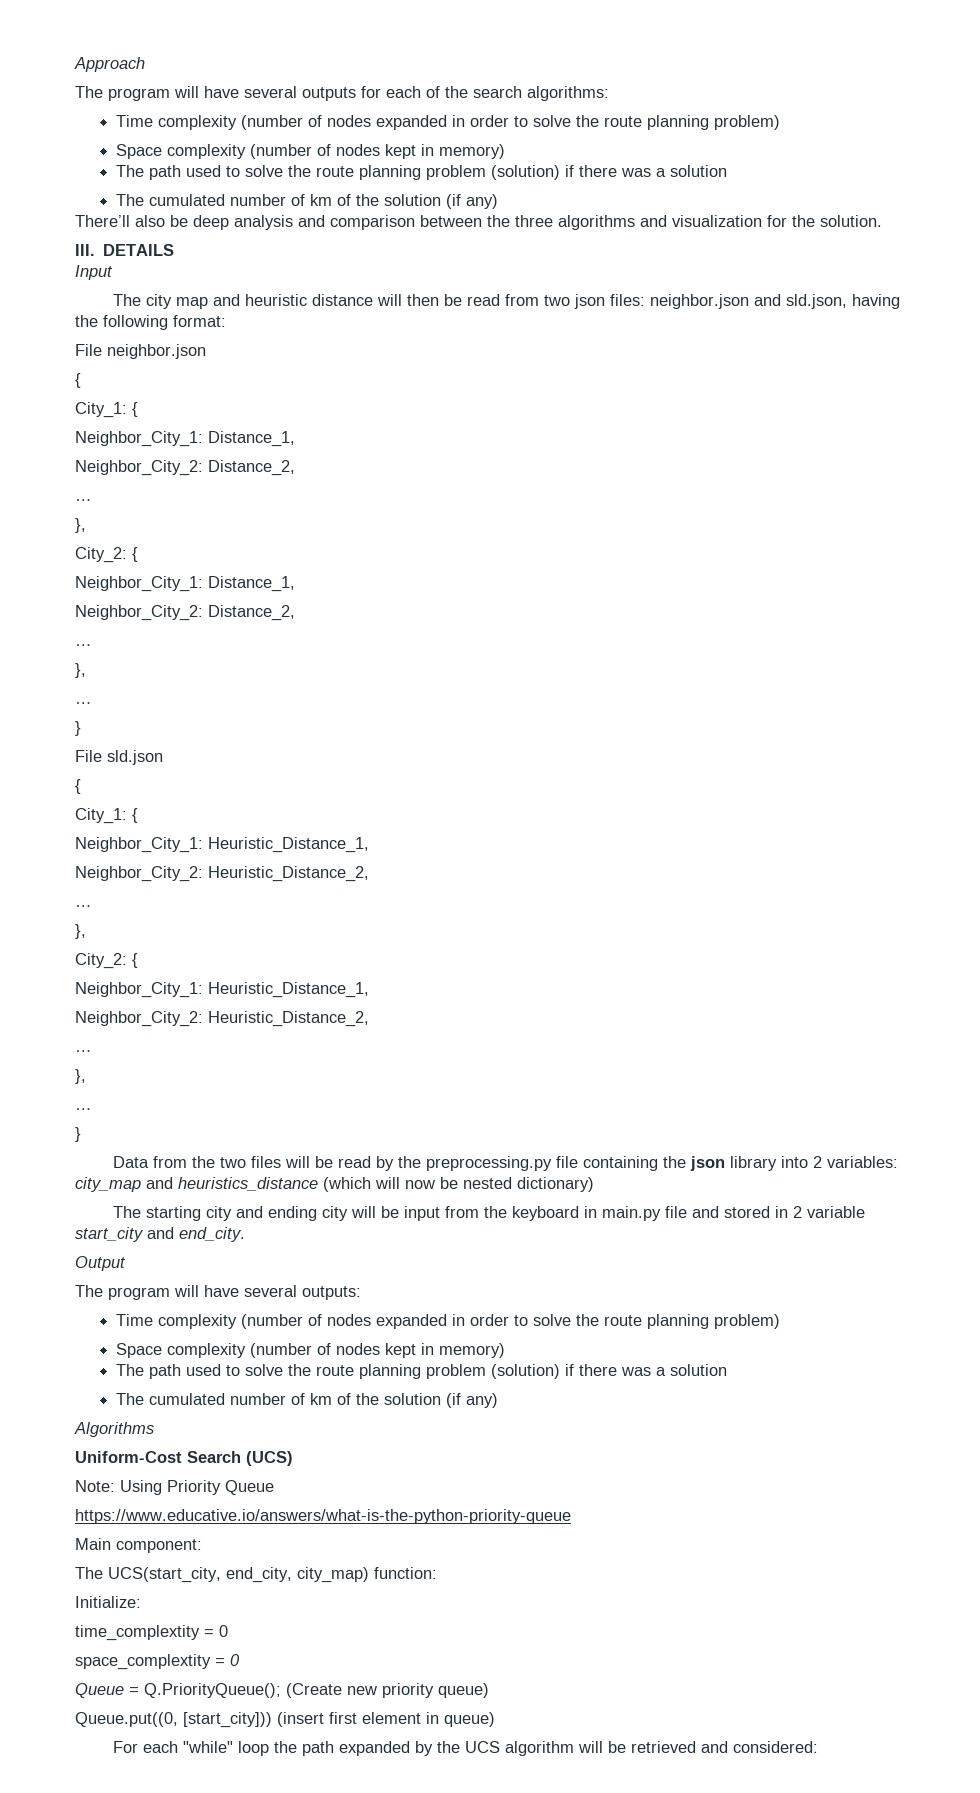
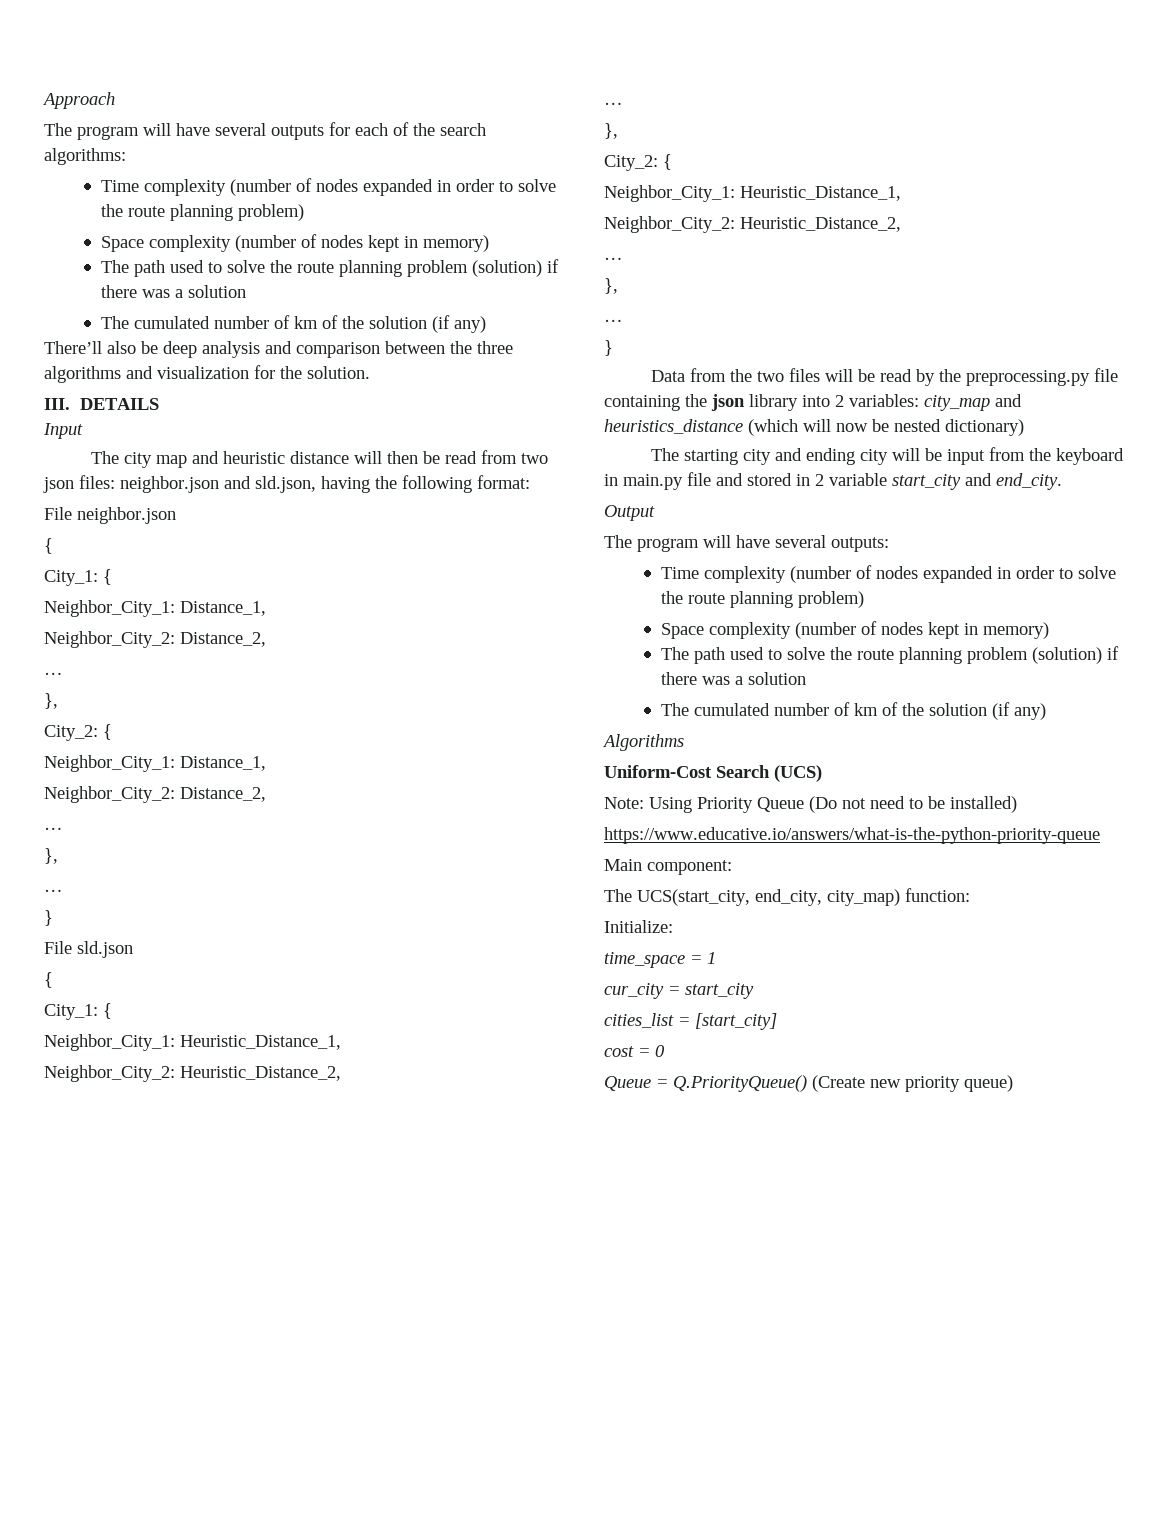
(274, 1487) none -> [809,796,1017,813] (Do not need to be installed)
[75,1625,228,1641] [75,1654,211,1670] time_complextity = 0 // space_complextity -> [604,952,716,968] [604,983,754,999] [604,1013,777,1030] [604,1046,634,1057] time_space = 1 // cur_city = start_city // cities_list = [start_city] // cost
[144,1683,281,1698] Q.PriorityQueue(); -> [673,1075,807,1092] Q.PriorityQueue()
[75,1712,495,1728] [112,1741,818,1756] // Queue.put((0, [start_city])) (insert first element in queue) // For each "while" loop the path expanded by the UCS algorithm will be retrieved and considered: -> (1013, 1083) none

